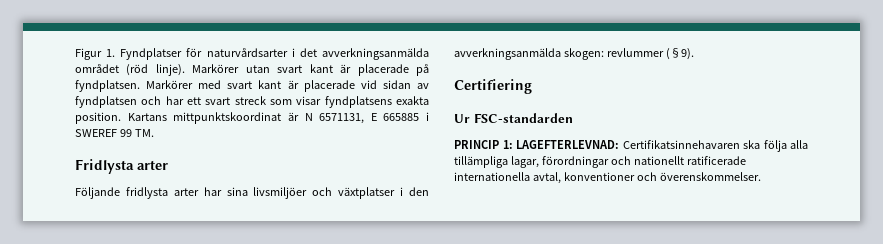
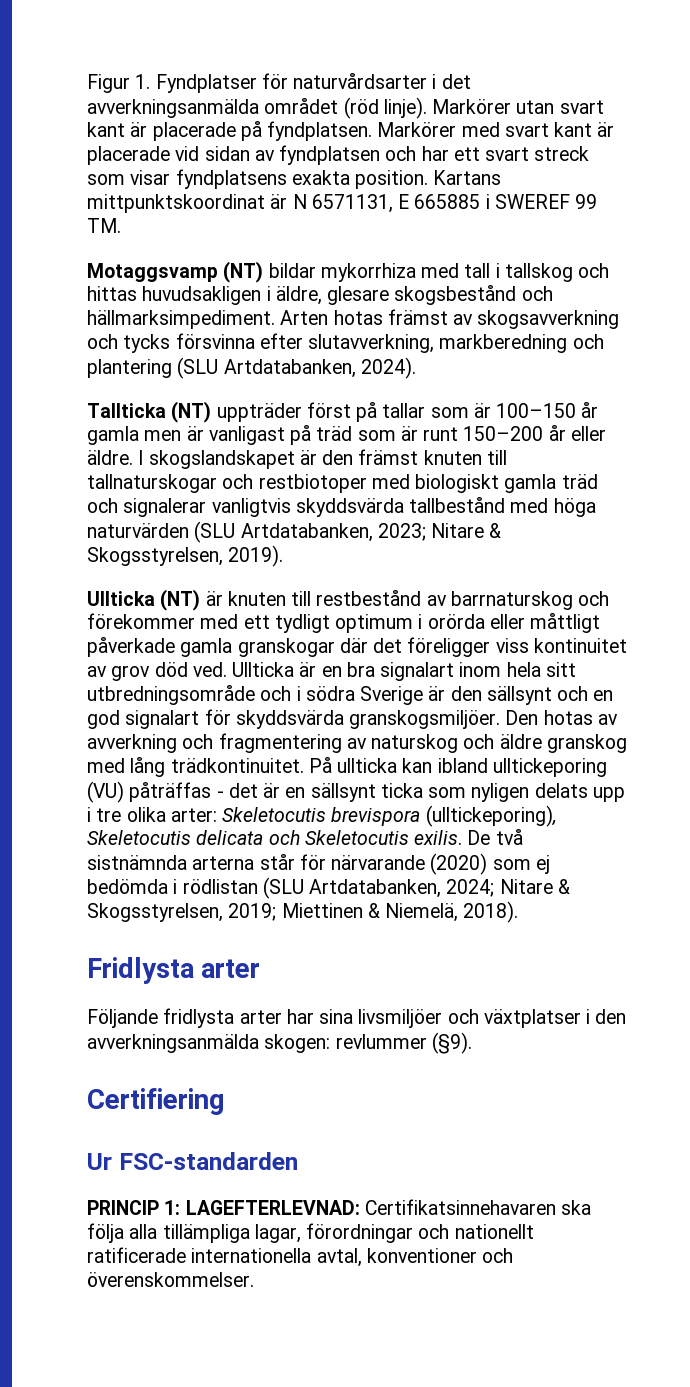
(154, 133) none -> [87,261,610,283] [87,285,553,305] [87,309,620,329] [87,333,604,353] [87,357,416,379] [87,401,599,423] [87,425,606,445] [87,449,507,469] [87,474,598,493] [87,497,596,517] [87,521,502,543] [87,545,284,567] [87,589,610,611] [87,613,601,633] [87,637,627,657] [87,662,576,681] [87,685,614,705] [87,709,618,729] [87,733,627,753] [87,757,607,777] [87,781,625,803] [87,805,557,827] [87,829,523,845] [87,853,550,875] [87,877,570,899] [87,901,519,923] // Motaggsvamp (NT) bildar mykorrhiza med tall i tallskog och hittas huvudsakligen i äldre, glesare skogsbestånd och hällmarksimpediment. Arten hotas främst av skogsavverkning och tycks försvinna efter slutavverkning, markberedning och plantering (SLU Artdatabanken, 2024). // Tallticka (NT) uppträder först på tallar som är 100–150 år gamla men är vanligast på träd som är runt 150–200 år eller äldre. I skogslandskapet är den främst knuten till tallnaturskogar och restbiotoper med biologiskt gamla träd och signalerar vanligtvis skyddsvärda tallbestånd med höga naturvärden (SLU Artdatabanken, 2023; Nitare & Skogsstyrelsen, 2019). // Ullticka (NT) är knuten till restbestånd av barrnaturskog och förekommer med ett tydligt optimum i orörda eller måttligt påverkade gamla granskogar där det föreligger viss kontinuitet av grov död ved. Ullticka är en bra signalart inom hela sitt utbredningsområde och i södra Sverige är den sällsynt och en god signalart för skyddsvärda granskogsmiljöer. Den hotas av avverkning och fragmentering av naturskog och äldre granskog med lång trädkontinuitet. På ullticka kan ibland ulltickeporing (VU) påträffas - det är en sällsynt ticka som nyligen delats upp i tre olika arter: Skeletocutis brevispora (ulltickeporing), Skeletocutis delicata och Skeletocutis exilis. De två sistnämnda arterna står för närvarande (2020) som ej bedömda i rödlistan (SLU Artdatabanken, 2024; Nitare & Skogsstyrelsen, 2019; Miettinen & Niemelä, 2018).

